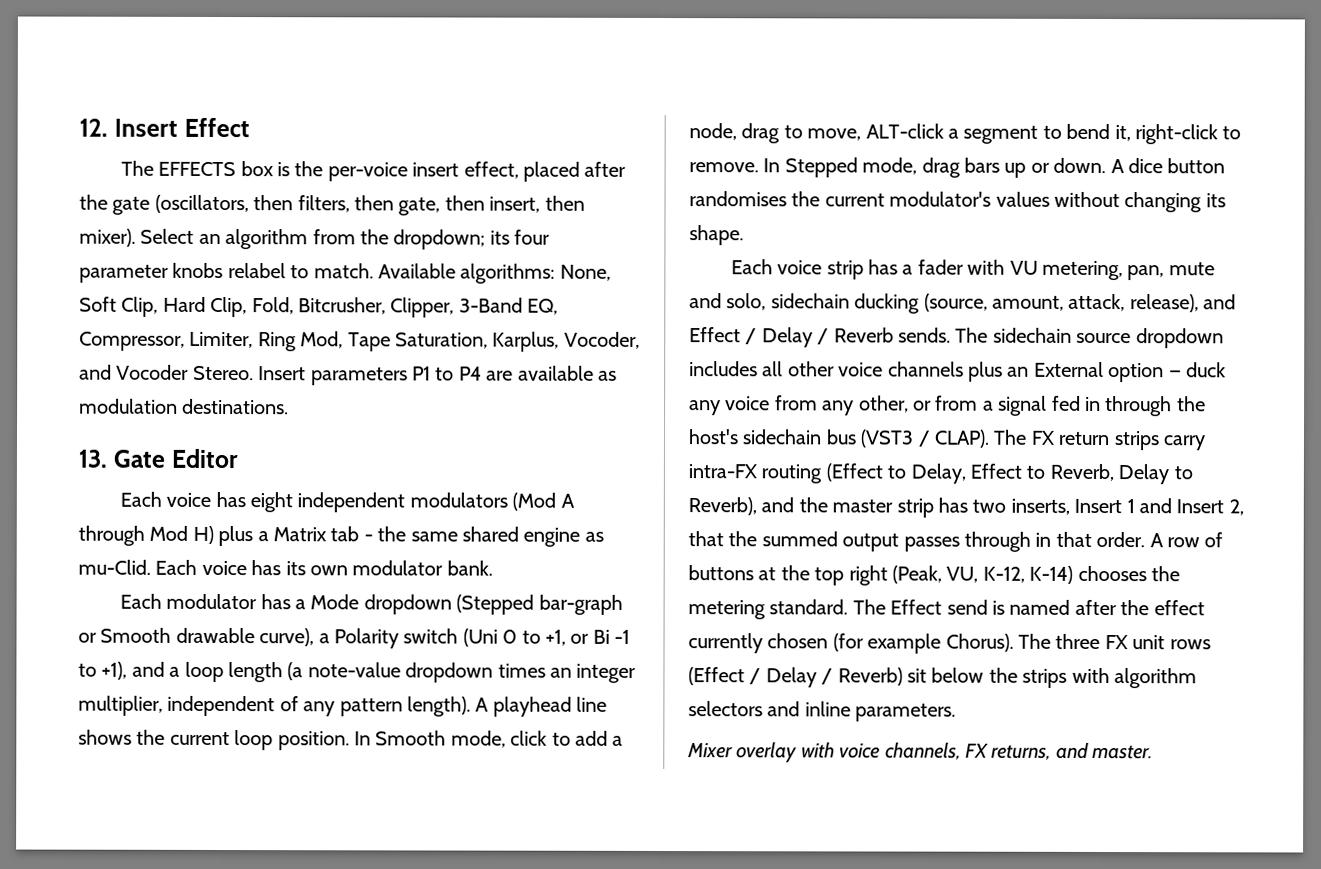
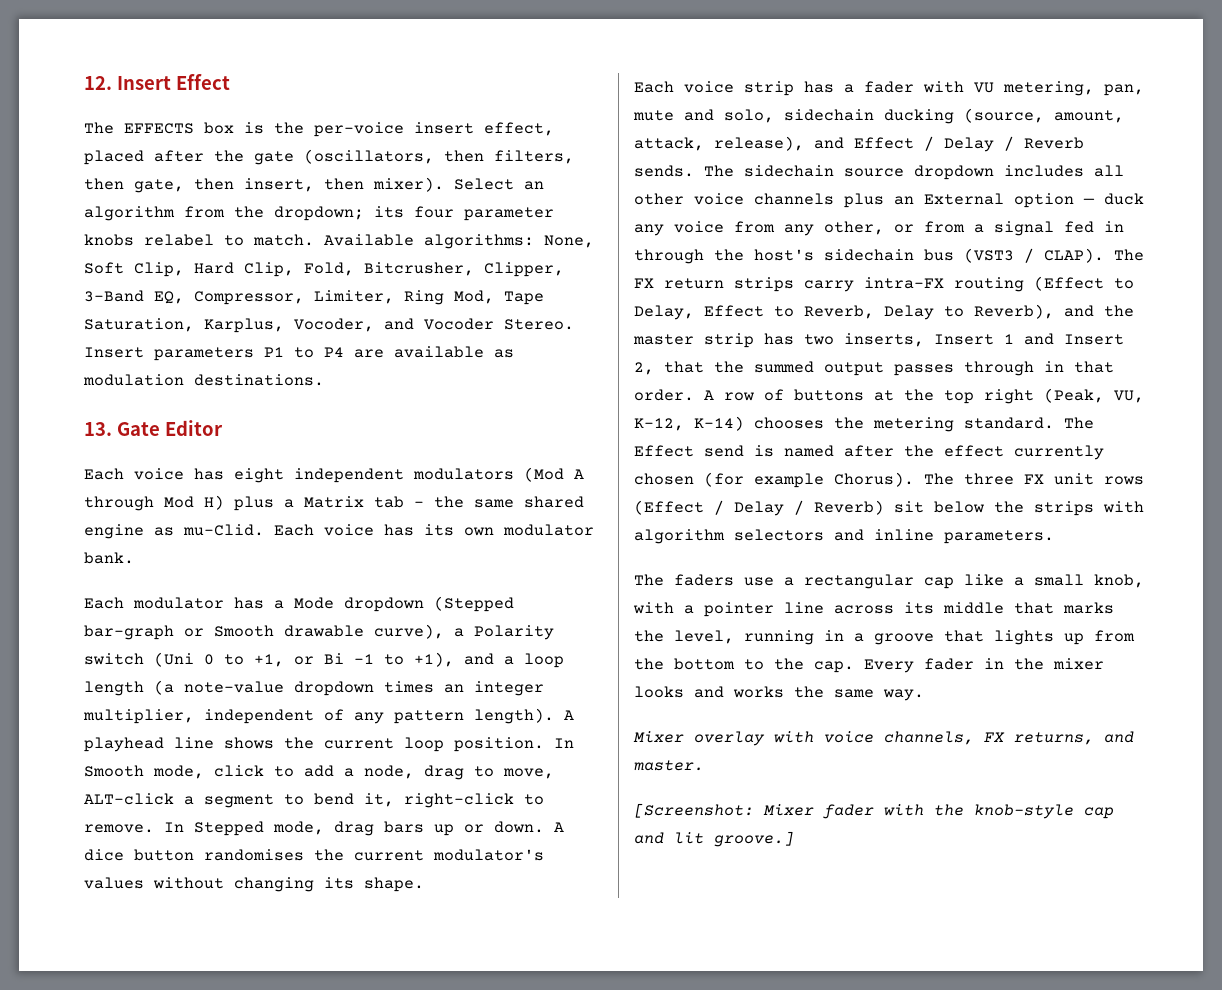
(957, 712) none -> [634,574,1144,589] [633,602,1114,617] [634,630,1135,645] [634,658,1104,673] [634,686,924,701] // The faders use a rectangular cap like a small knob, with a pointer line across its middle that marks the level, running in a groove that lights up from the bottom to the cap. Every fader in the mixer looks and works the same way.
(1154, 752) none -> [634,803,1114,819] [634,831,794,847] // [Screenshot: Mixer fader with the knob-style cap and lit groove.]

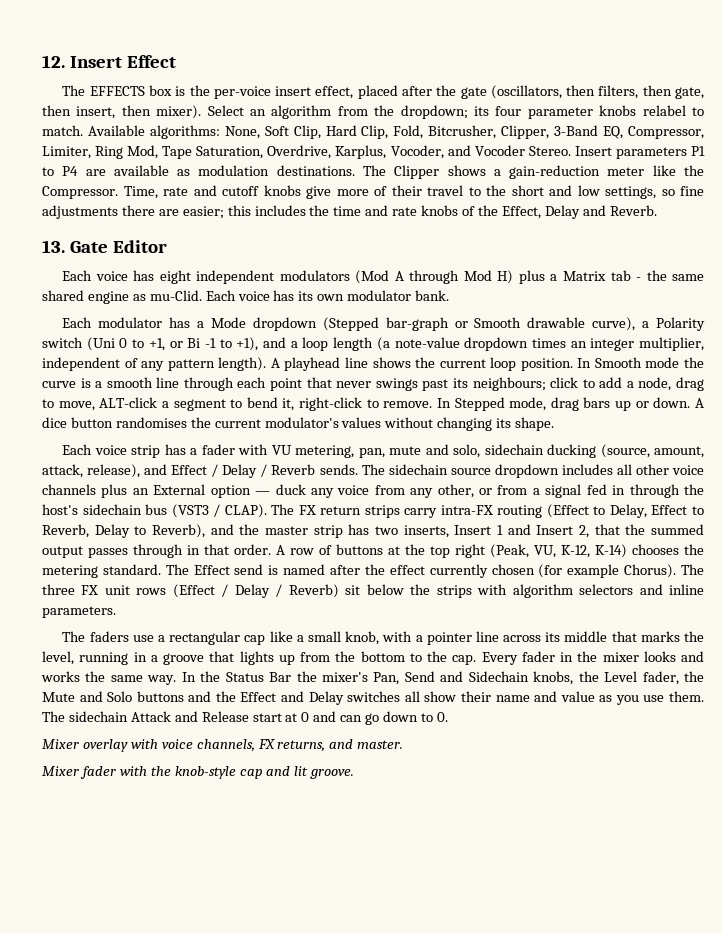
(194, 325) none -> [267,145,332,159] Overdrive,
(324, 380) none -> [362,165,705,179] [42,185,704,199] [42,205,657,219] The Clipper shows a gain-reduction meter like the Compressor. Time, rate and cutoff knobs give more of their travel to the short and low settings, so fine adjustments there are easier; this includes the time and rate knobs of the Effect, Delay and Reverb.
[153,765,204,779] mode, -> [645,357,704,368] [42,377,546,391] mode the curve is a smooth line through each point that never swings past its neighbours;
(924, 695) none -> [181,671,705,685] [42,691,704,705] [42,711,448,725] In the Status Bar the mixer's Pan, Send and Sidechain knobs, the Level fader, the Mute and Solo buttons and the Effect and Delay switches all show their name and value as you use them. The sidechain Attack and Release start at 0 and can go down to 0.
[634,803,754,818] [Screenshot: -> (404, 744) none
[714,831,794,847] groove.] -> [310,769,355,779] groove.

